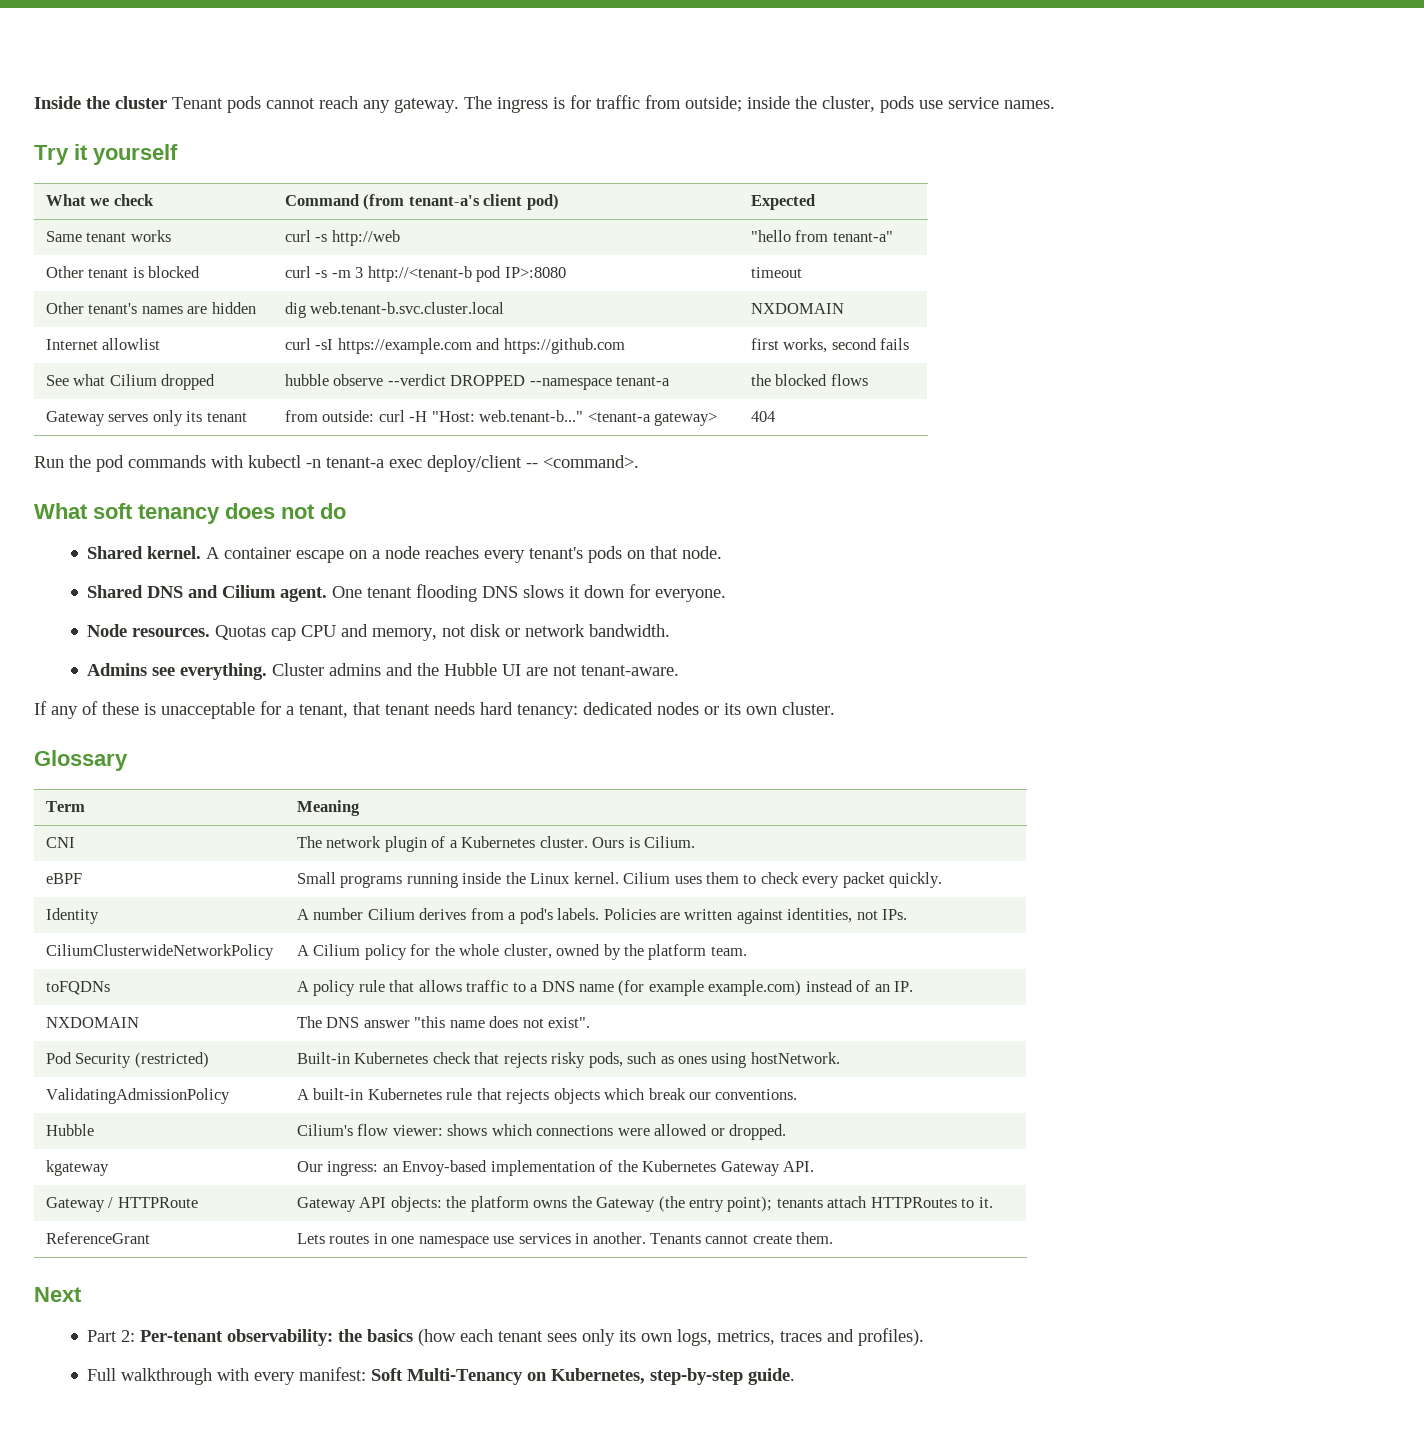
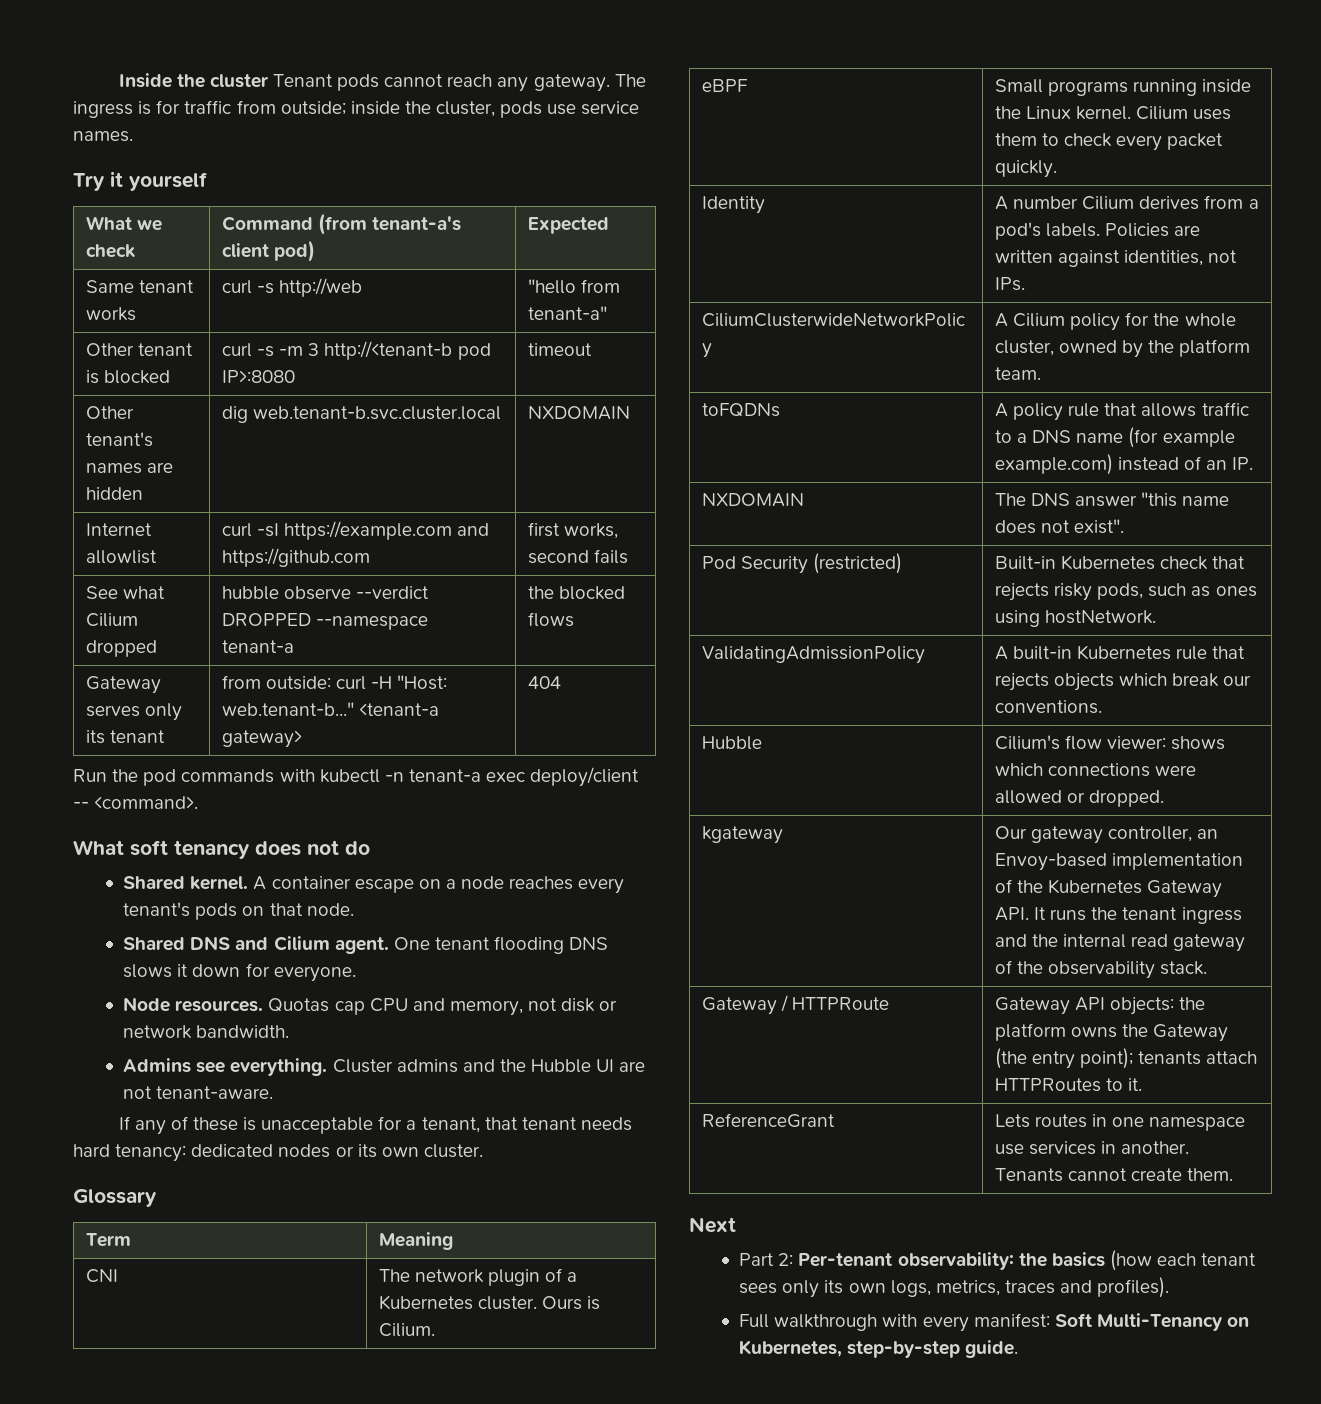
[327,1161,379,1176] ingress: -> [1031,826,1193,844] gateway controller,
(814, 1166) none -> [1034,907,1242,924] [994,934,1246,952] [994,960,1208,979] It runs the tenant ingress and the internal read gateway of the observability stack.

